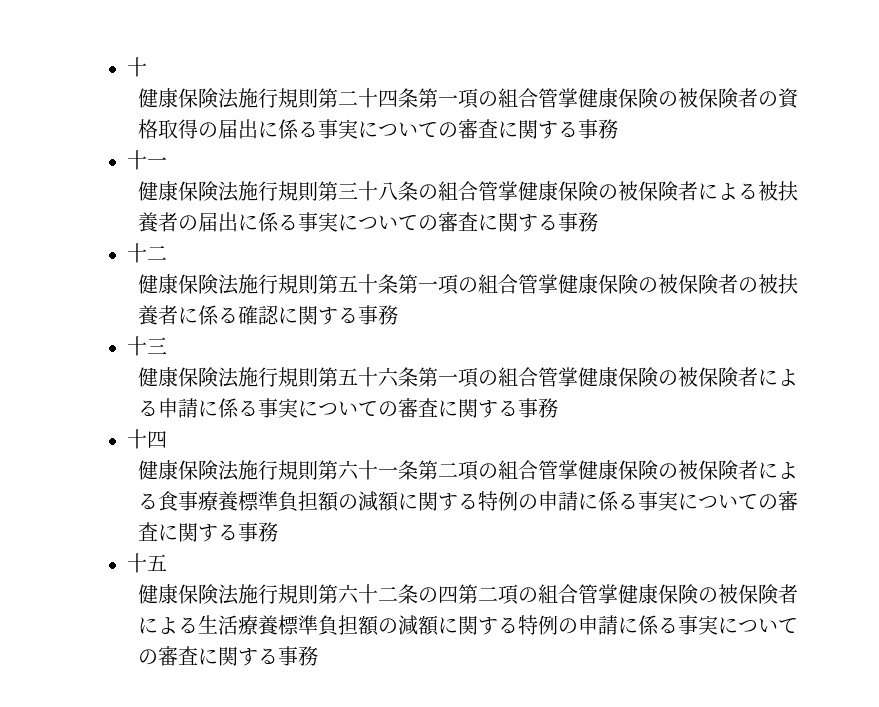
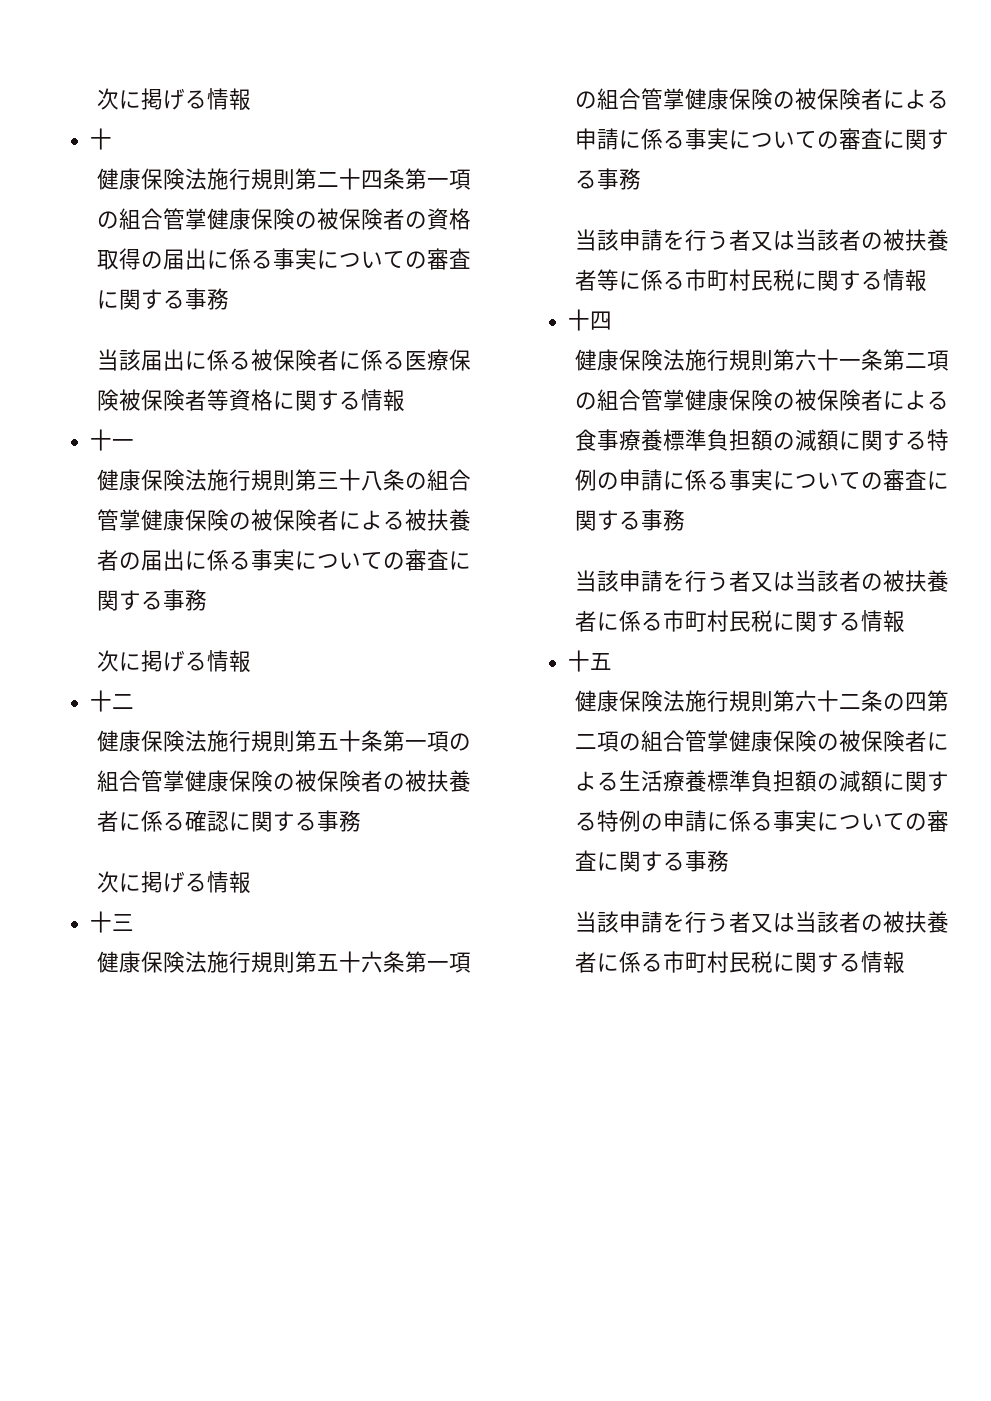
(127, 67) none -> [97,88,252,111] 次に掲げる情報 //
(618, 129) none -> [97,349,472,371] [97,389,406,412] // 当該届出に係る被保険者に係る医療保険被保険者等資格に関する情報
(598, 222) none -> [97,650,252,673] // 次に掲げる情報
(398, 315) none -> [97,871,252,894] // 次に掲げる情報
(558, 408) none -> [575,229,950,251] [575,269,928,292] // 当該申請を行う者又は当該者の被扶養者等に係る市町村民税に関する情報
(278, 532) none -> [575,570,950,592] [575,610,906,633] // 当該申請を行う者又は当該者の被扶養者に係る市町村民税に関する情報
(318, 656) none -> [575,911,950,933] [575,951,906,974] // 当該申請を行う者又は当該者の被扶養者に係る市町村民税に関する情報

